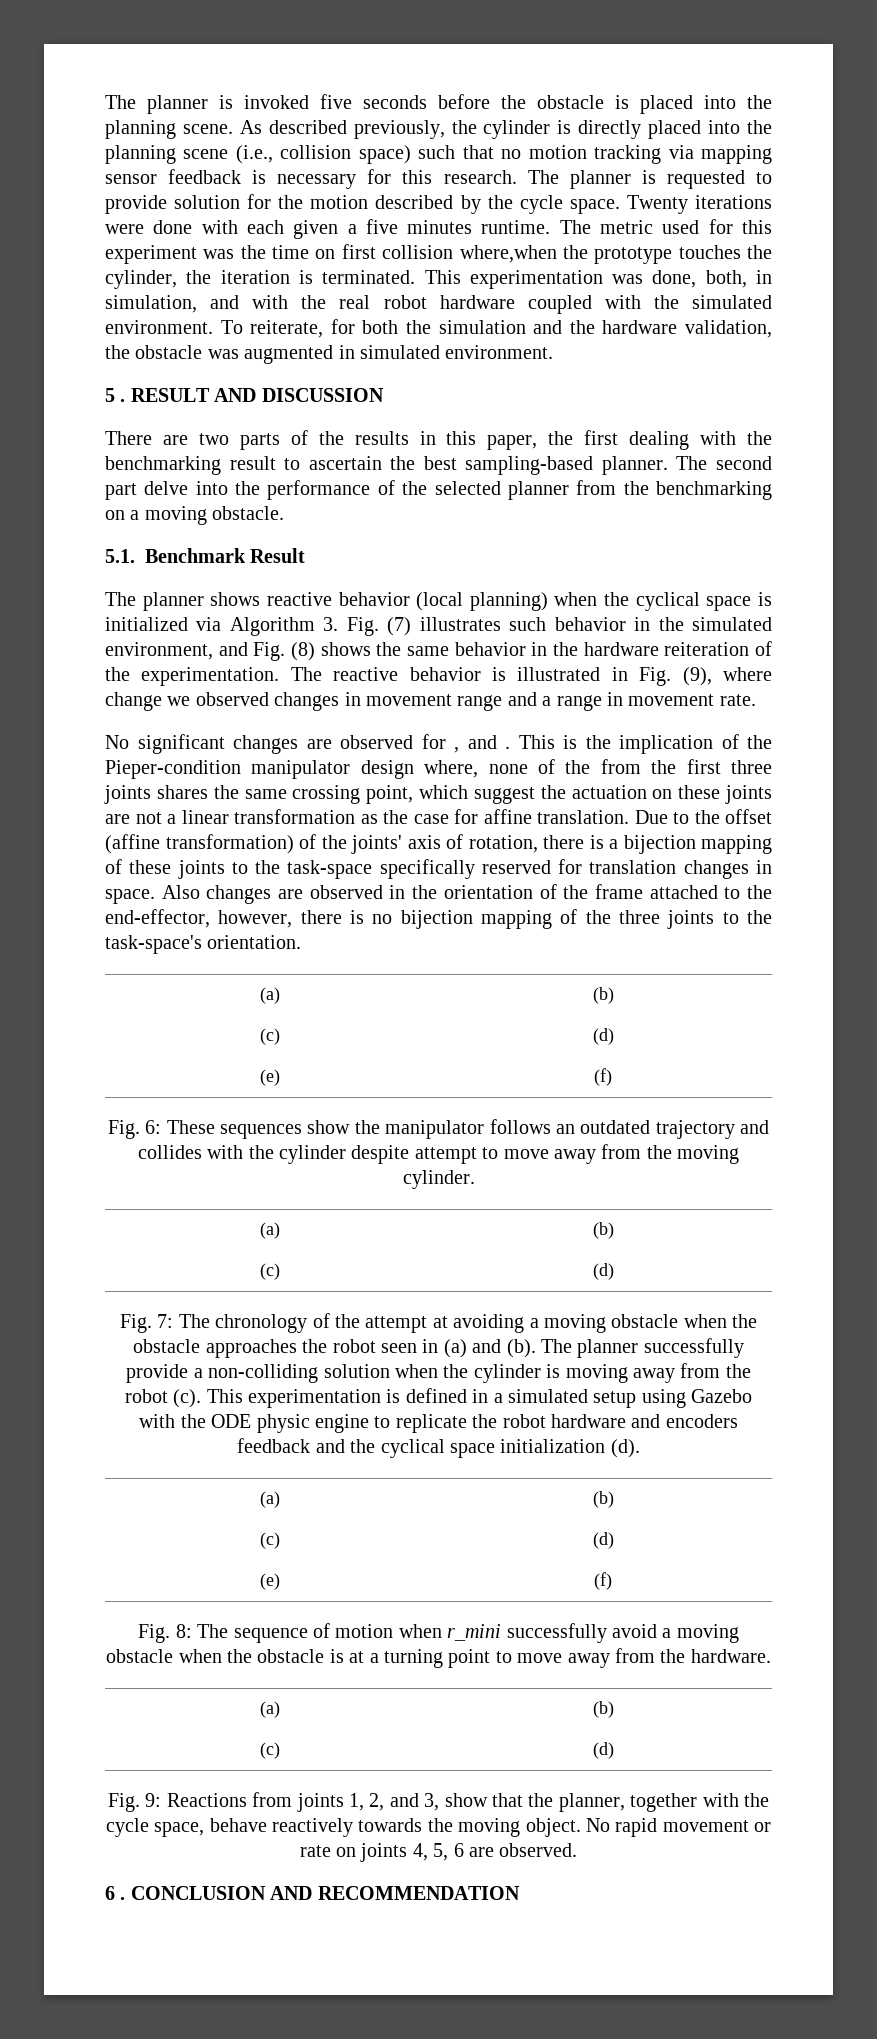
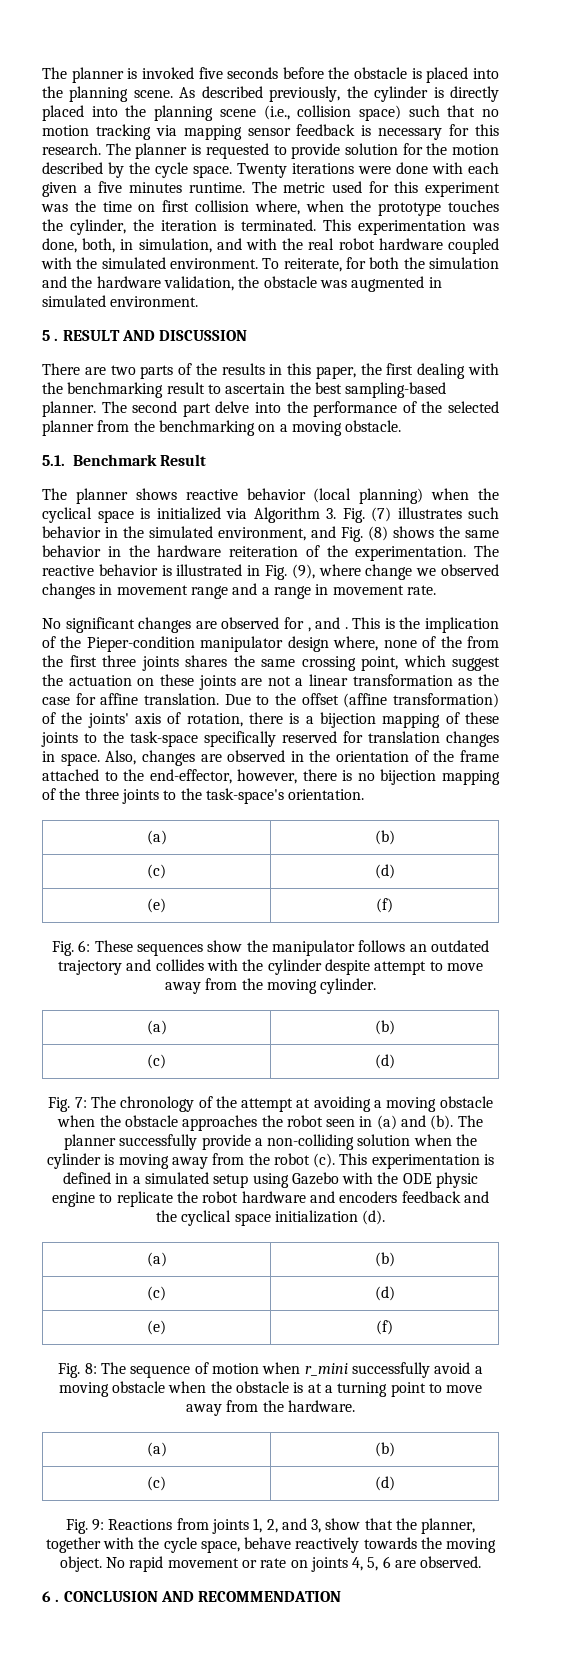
[459,245,557,263] where,when -> [254,200,344,215] where, when
[161,885,200,899] Also -> [105,750,137,765] Also,

